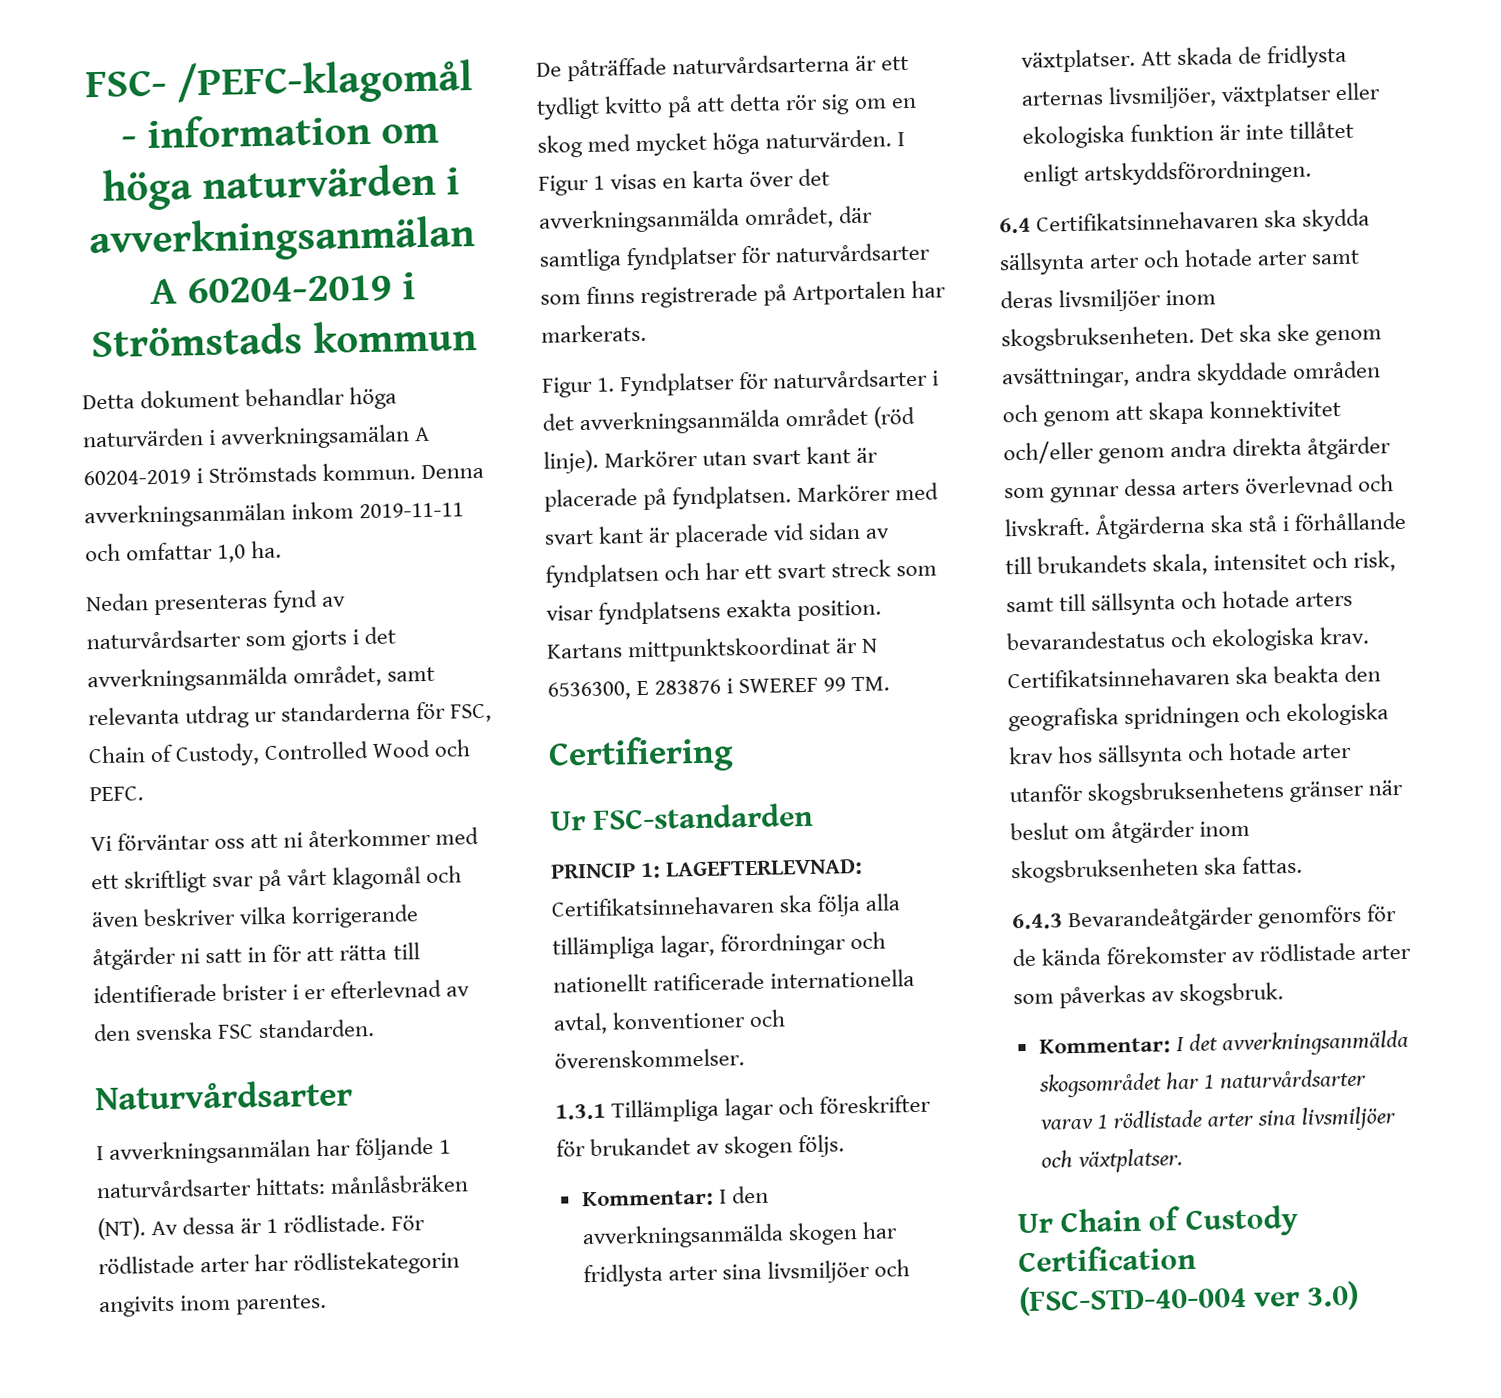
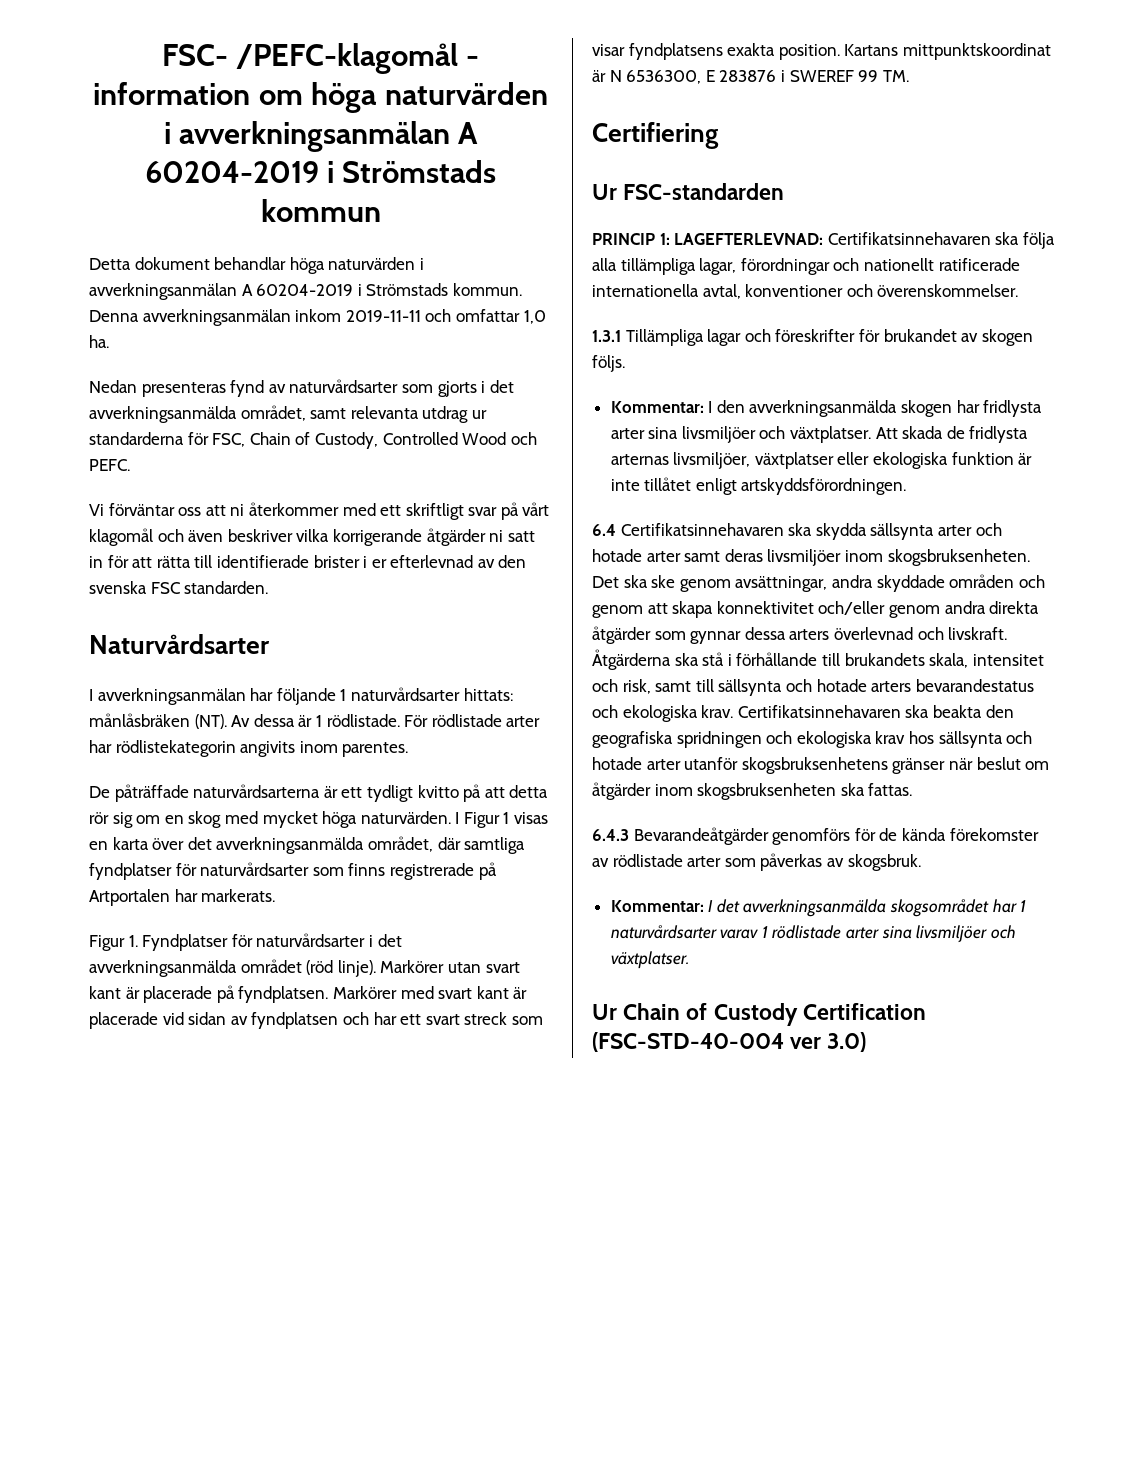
[220,424,411,450] avverkningsamälan -> [89,283,237,300] avverkningsanmälan

